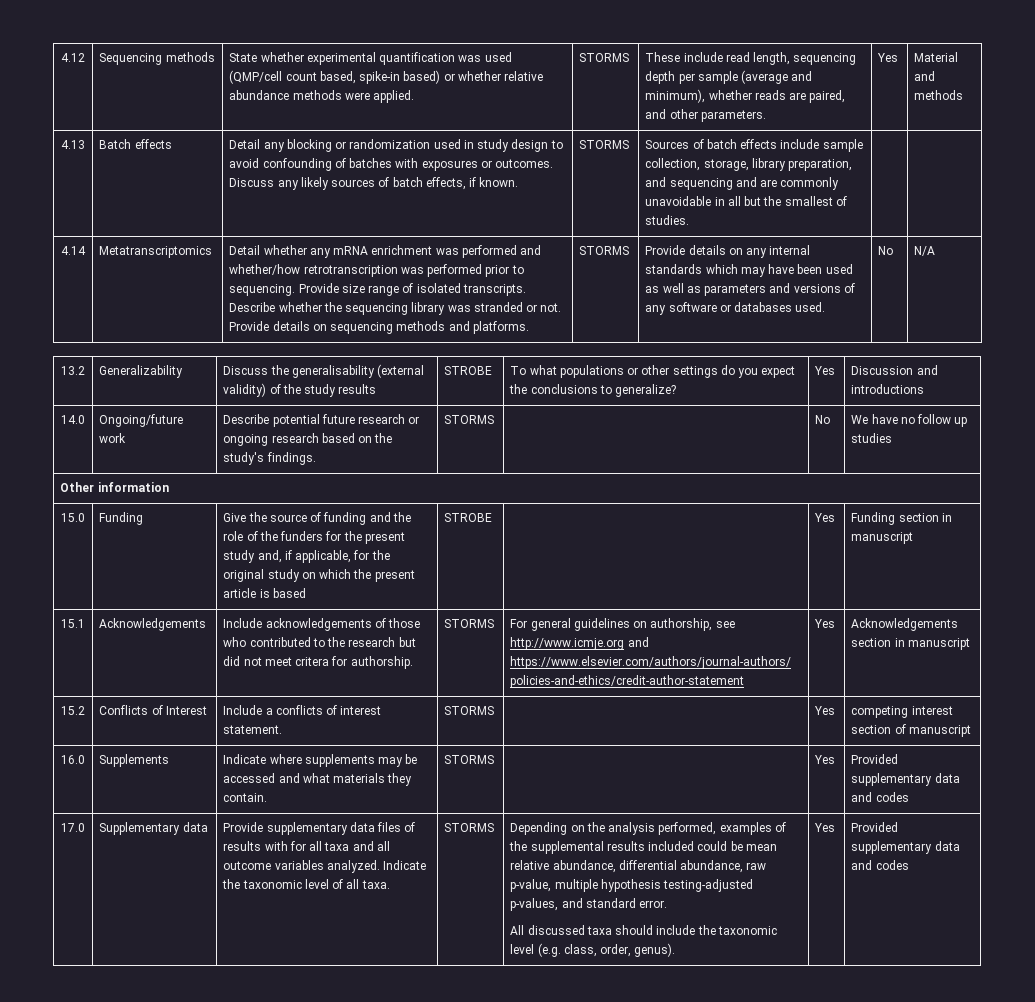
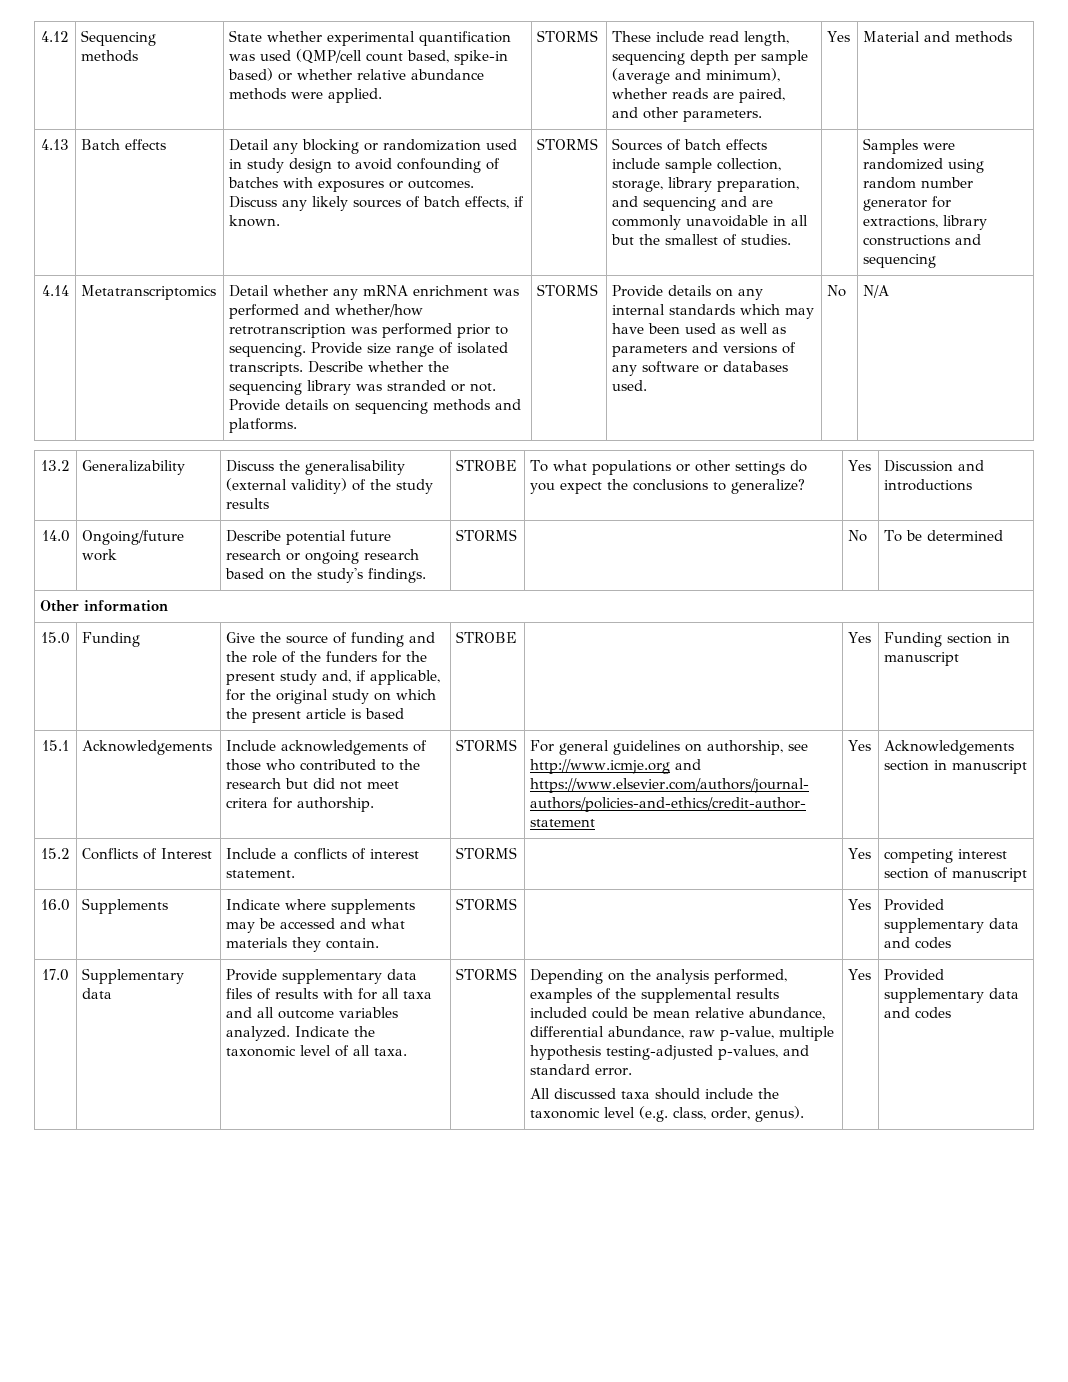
(690, 220) none -> [863,138,956,154] [863,158,985,173] [863,177,974,189] [863,196,952,211] [863,215,988,230] [863,234,982,246] [863,254,937,268] Samples were randomized using random number generator for extractions, library constructions and sequencing
[851,414,968,427] [851,433,893,443] We have no follow up studies -> [884,530,1004,542] To be determined

